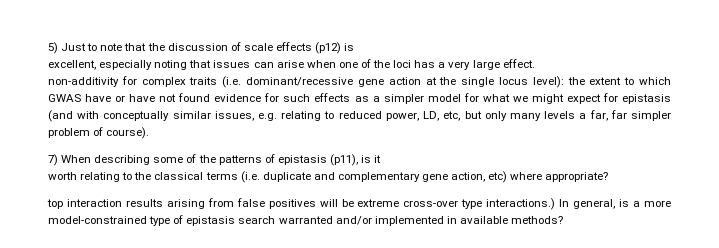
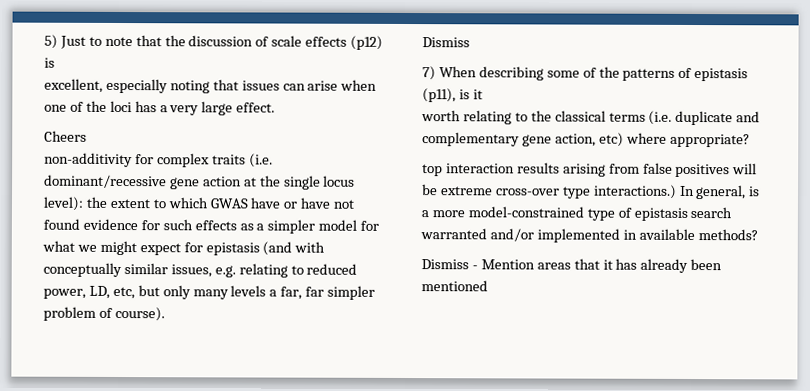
(535, 63) none -> [44,130,87,142] // Cheers
(150, 133) none -> [422,37,470,48] // Dismiss
(564, 220) none -> [421,258,723,273] [421,280,488,292] // Dismiss - Mention areas that it has already been mentioned

